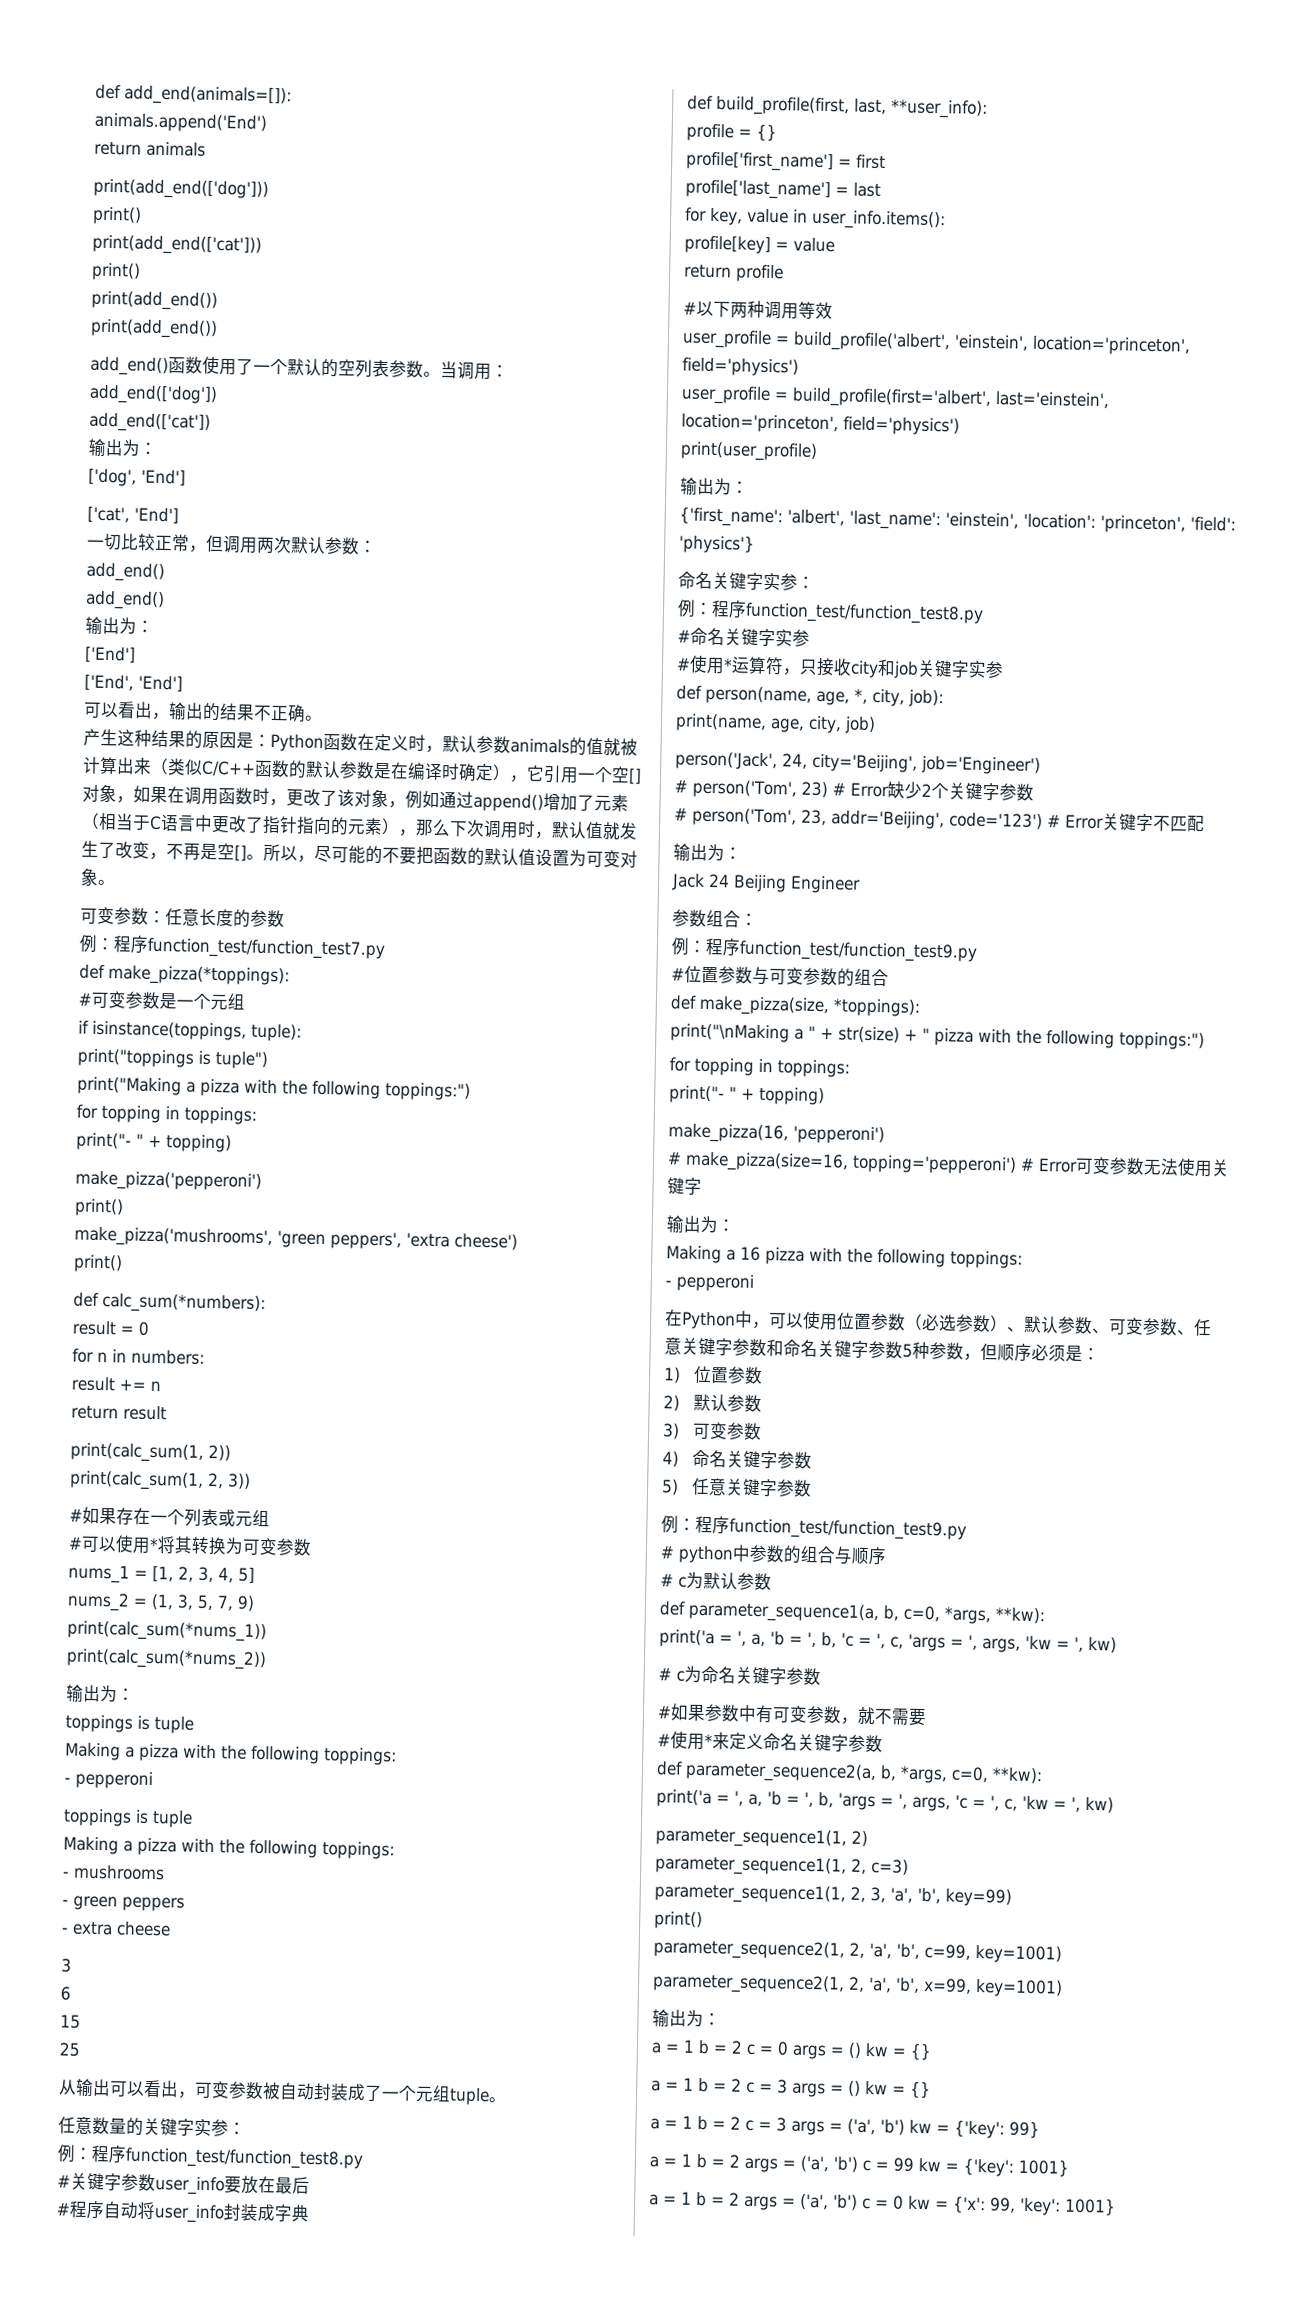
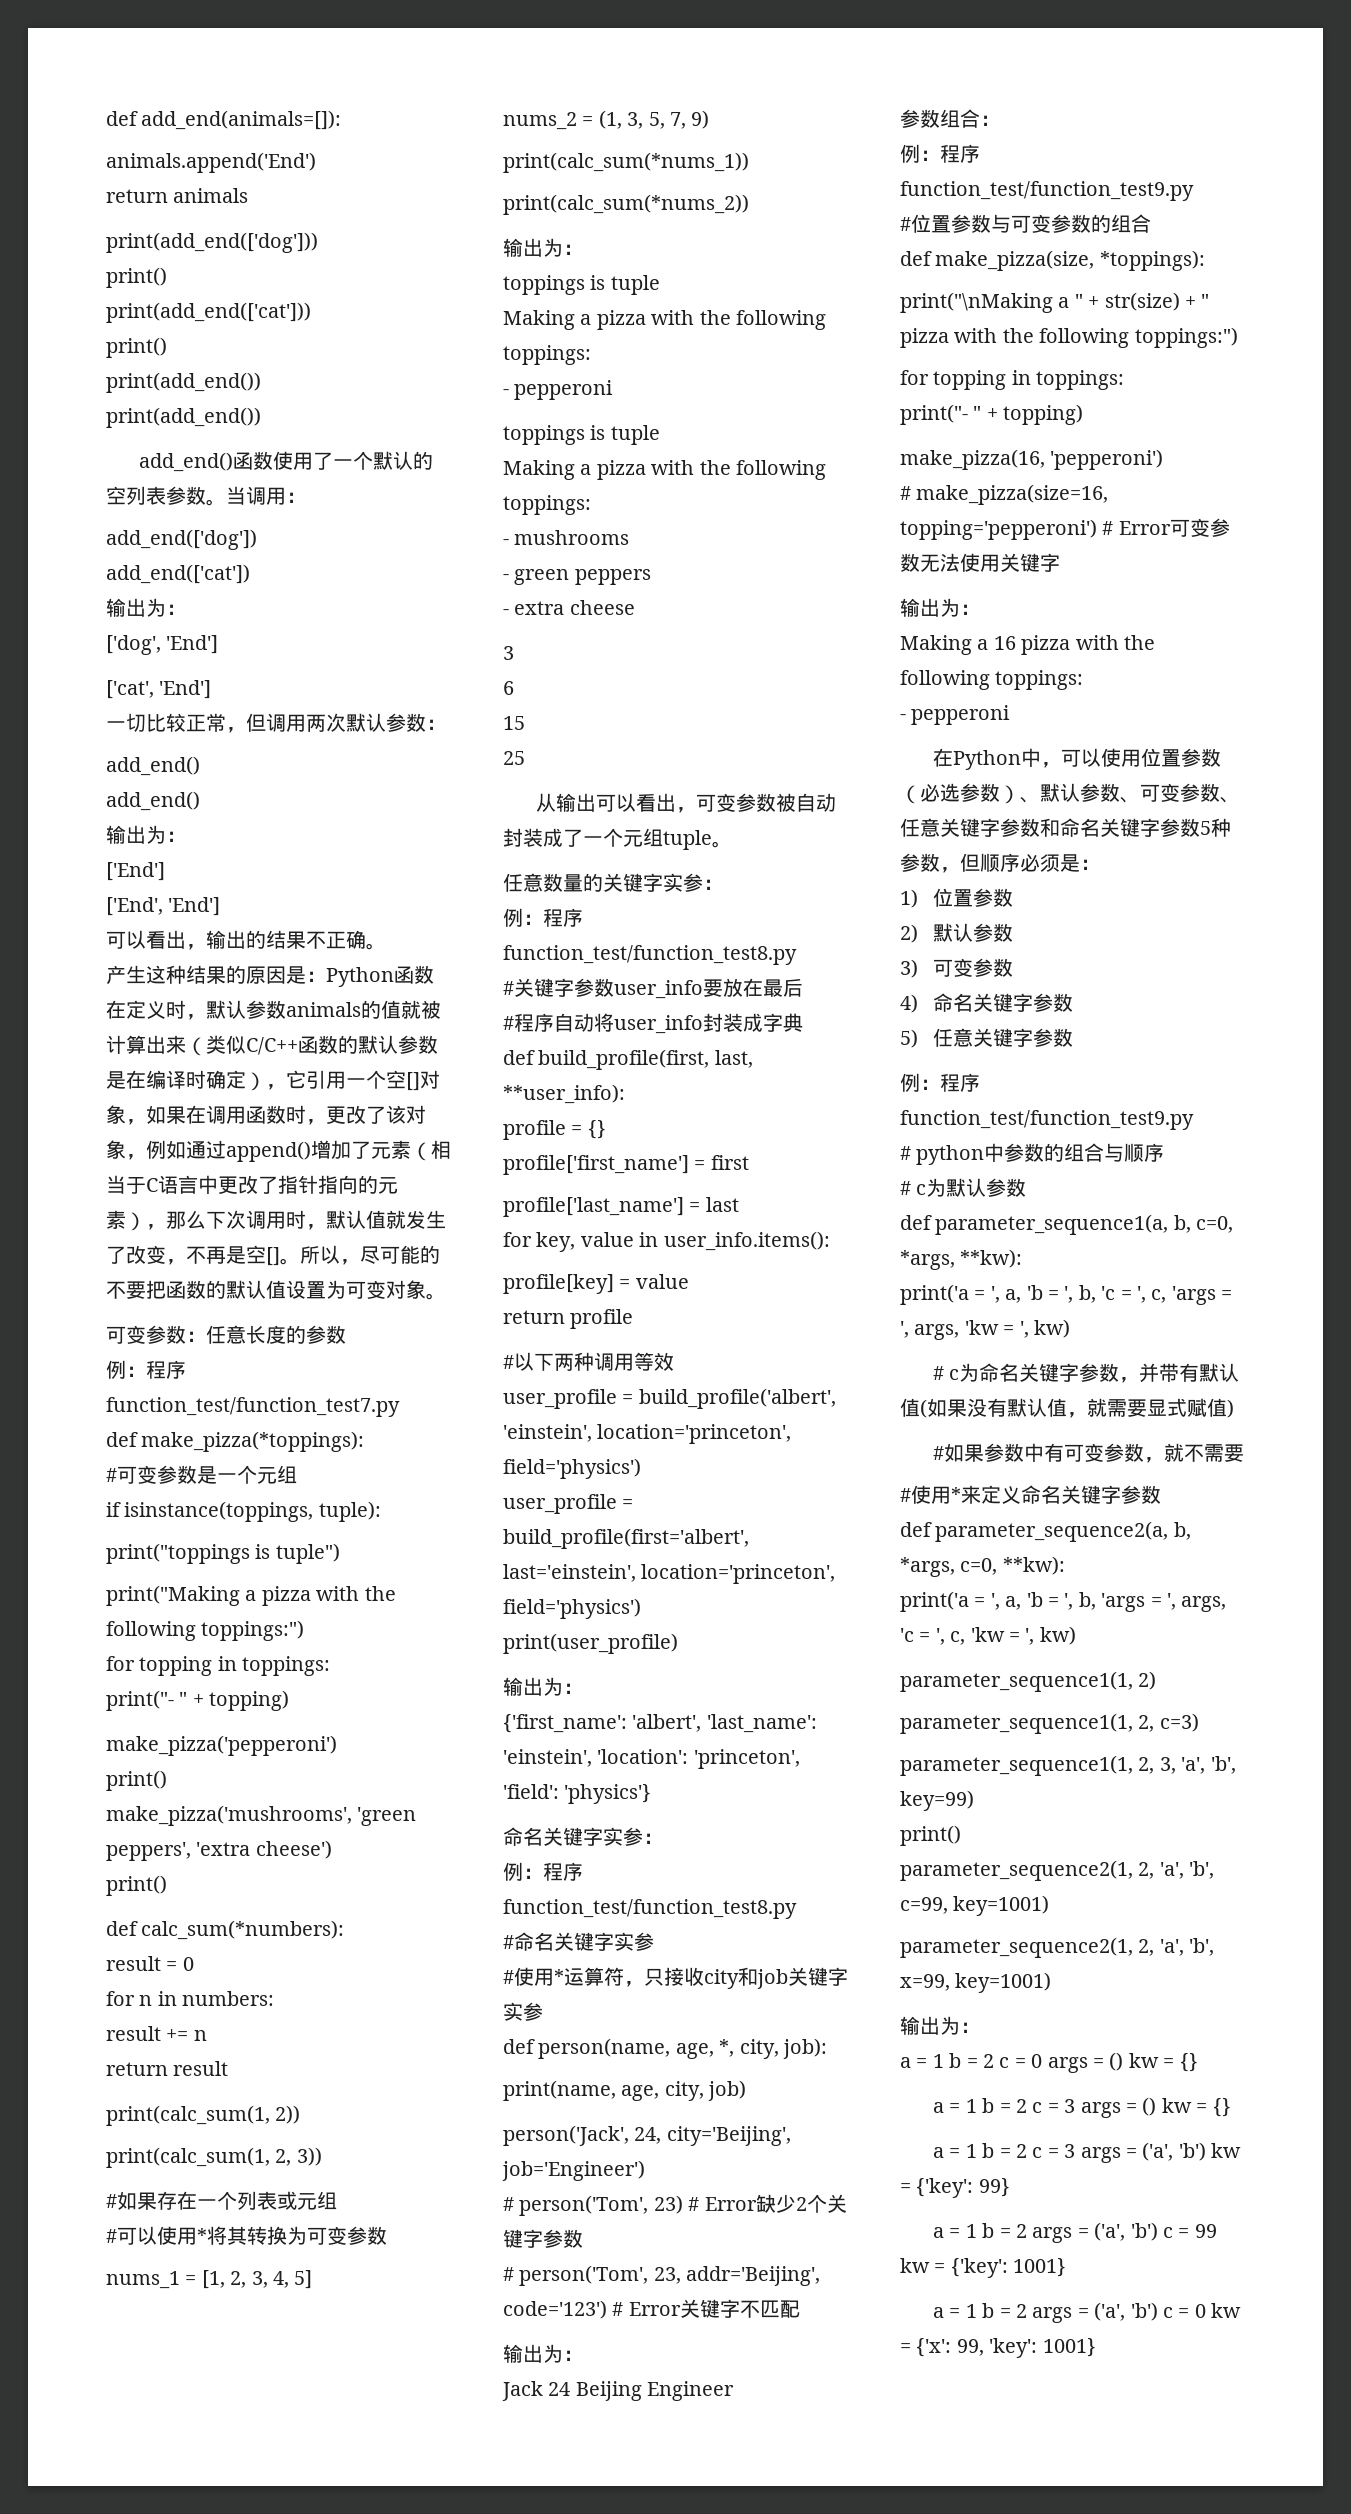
(821, 1676) none -> [1119,1363,1240,1383] [900,1398,1234,1418] ，并带有默认值(如果没有默认值，就需要显式赋值)

